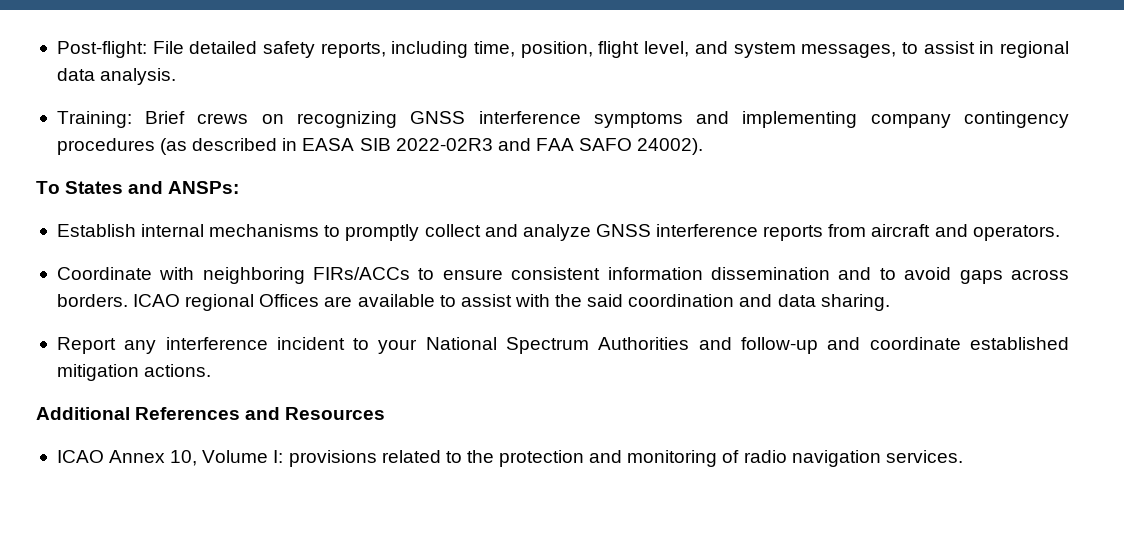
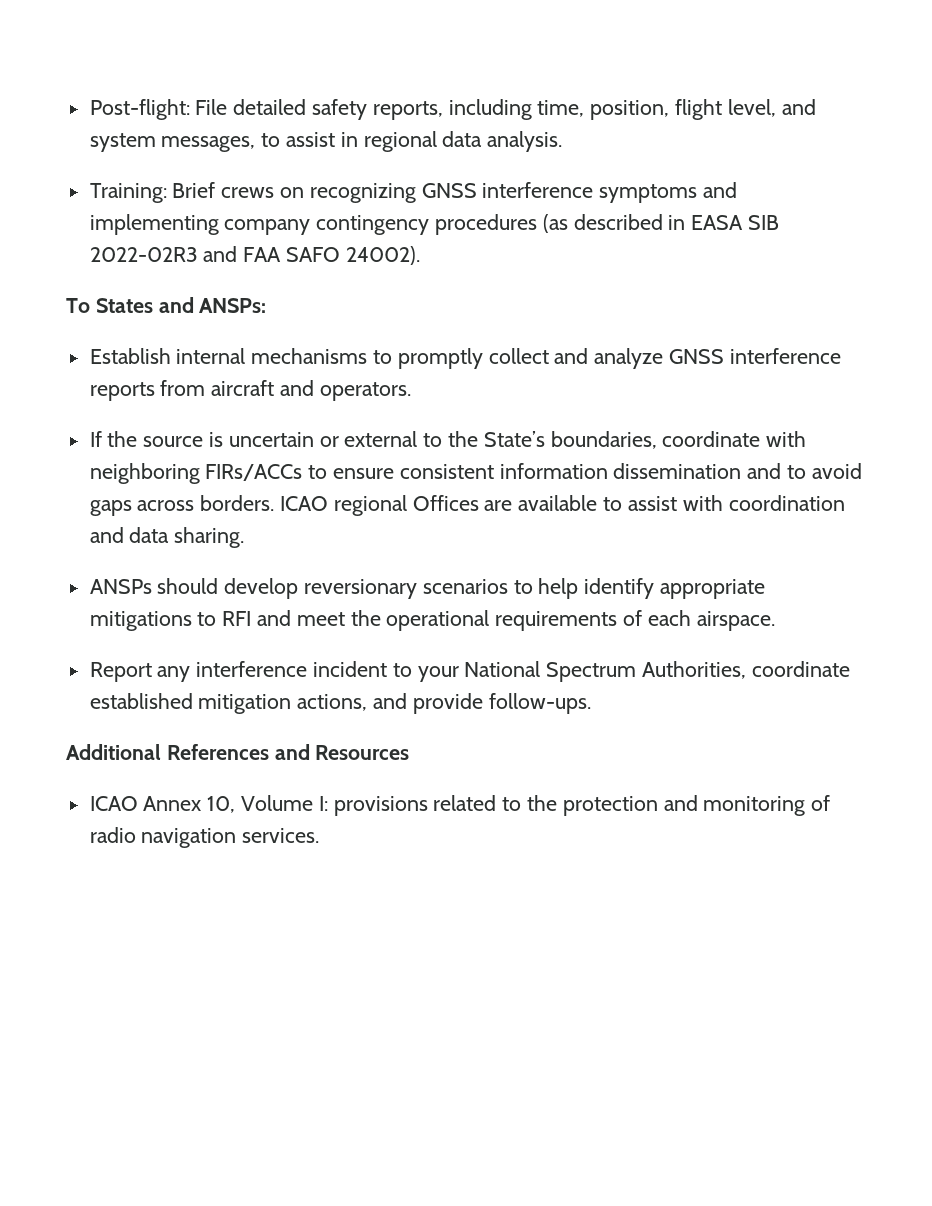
[56,267,152,280] Coordinate -> [89,431,761,449] If the source is uncertain or external to the State’s boundaries, coordinate
[555,294,624,307] the said -> (723, 503) none
(890, 302) none -> [89,578,766,599] [89,610,775,631] // ANSPs should develop reversionary scenarios to help identify appropriate mitigations to RFI and meet the operational requirements of each airspace.
[598,337,1069,354] [56,364,212,381] Authorities and follow-up and coordinate established mitigation actions. -> [642,661,850,679] [89,693,591,714] Authorities, coordinate established mitigation actions, and provide follow-ups.

